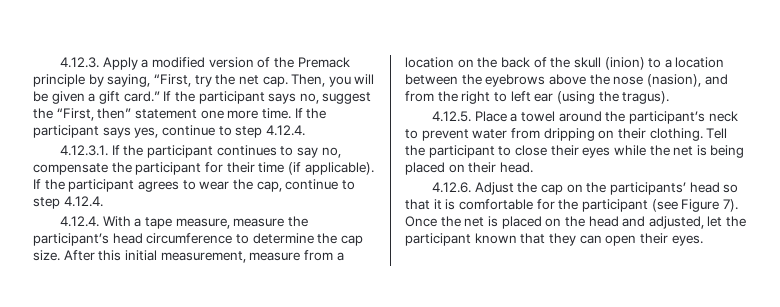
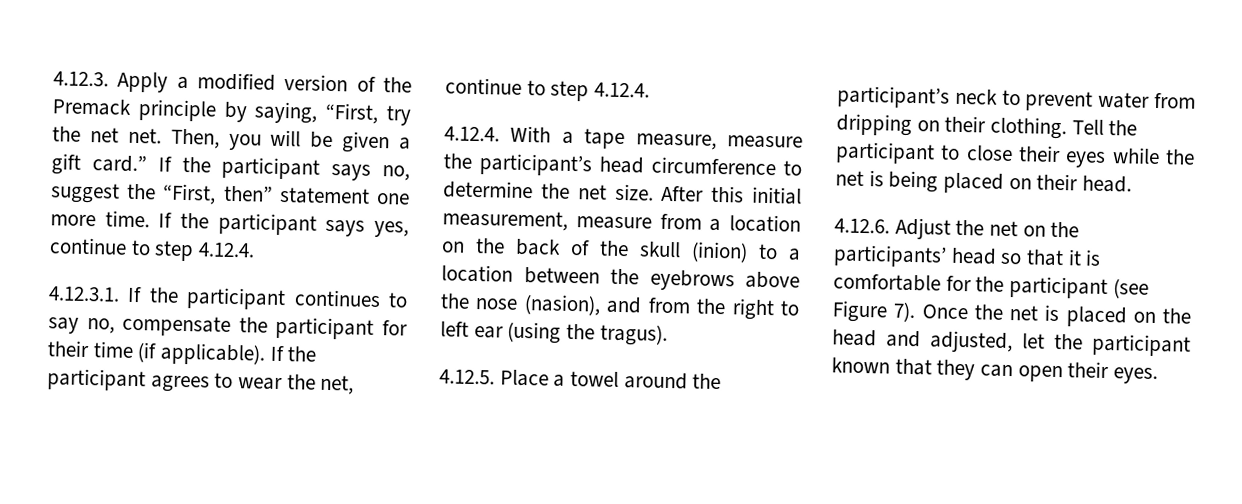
[262,76,288,87] cap. -> [127,127,162,144] net.
[256,181,282,192] cap, -> [320,374,355,395] net,
[340,235,363,246] cap -> [577,184,607,200] net
[541,184,564,195] cap -> [989,220,1019,237] net

